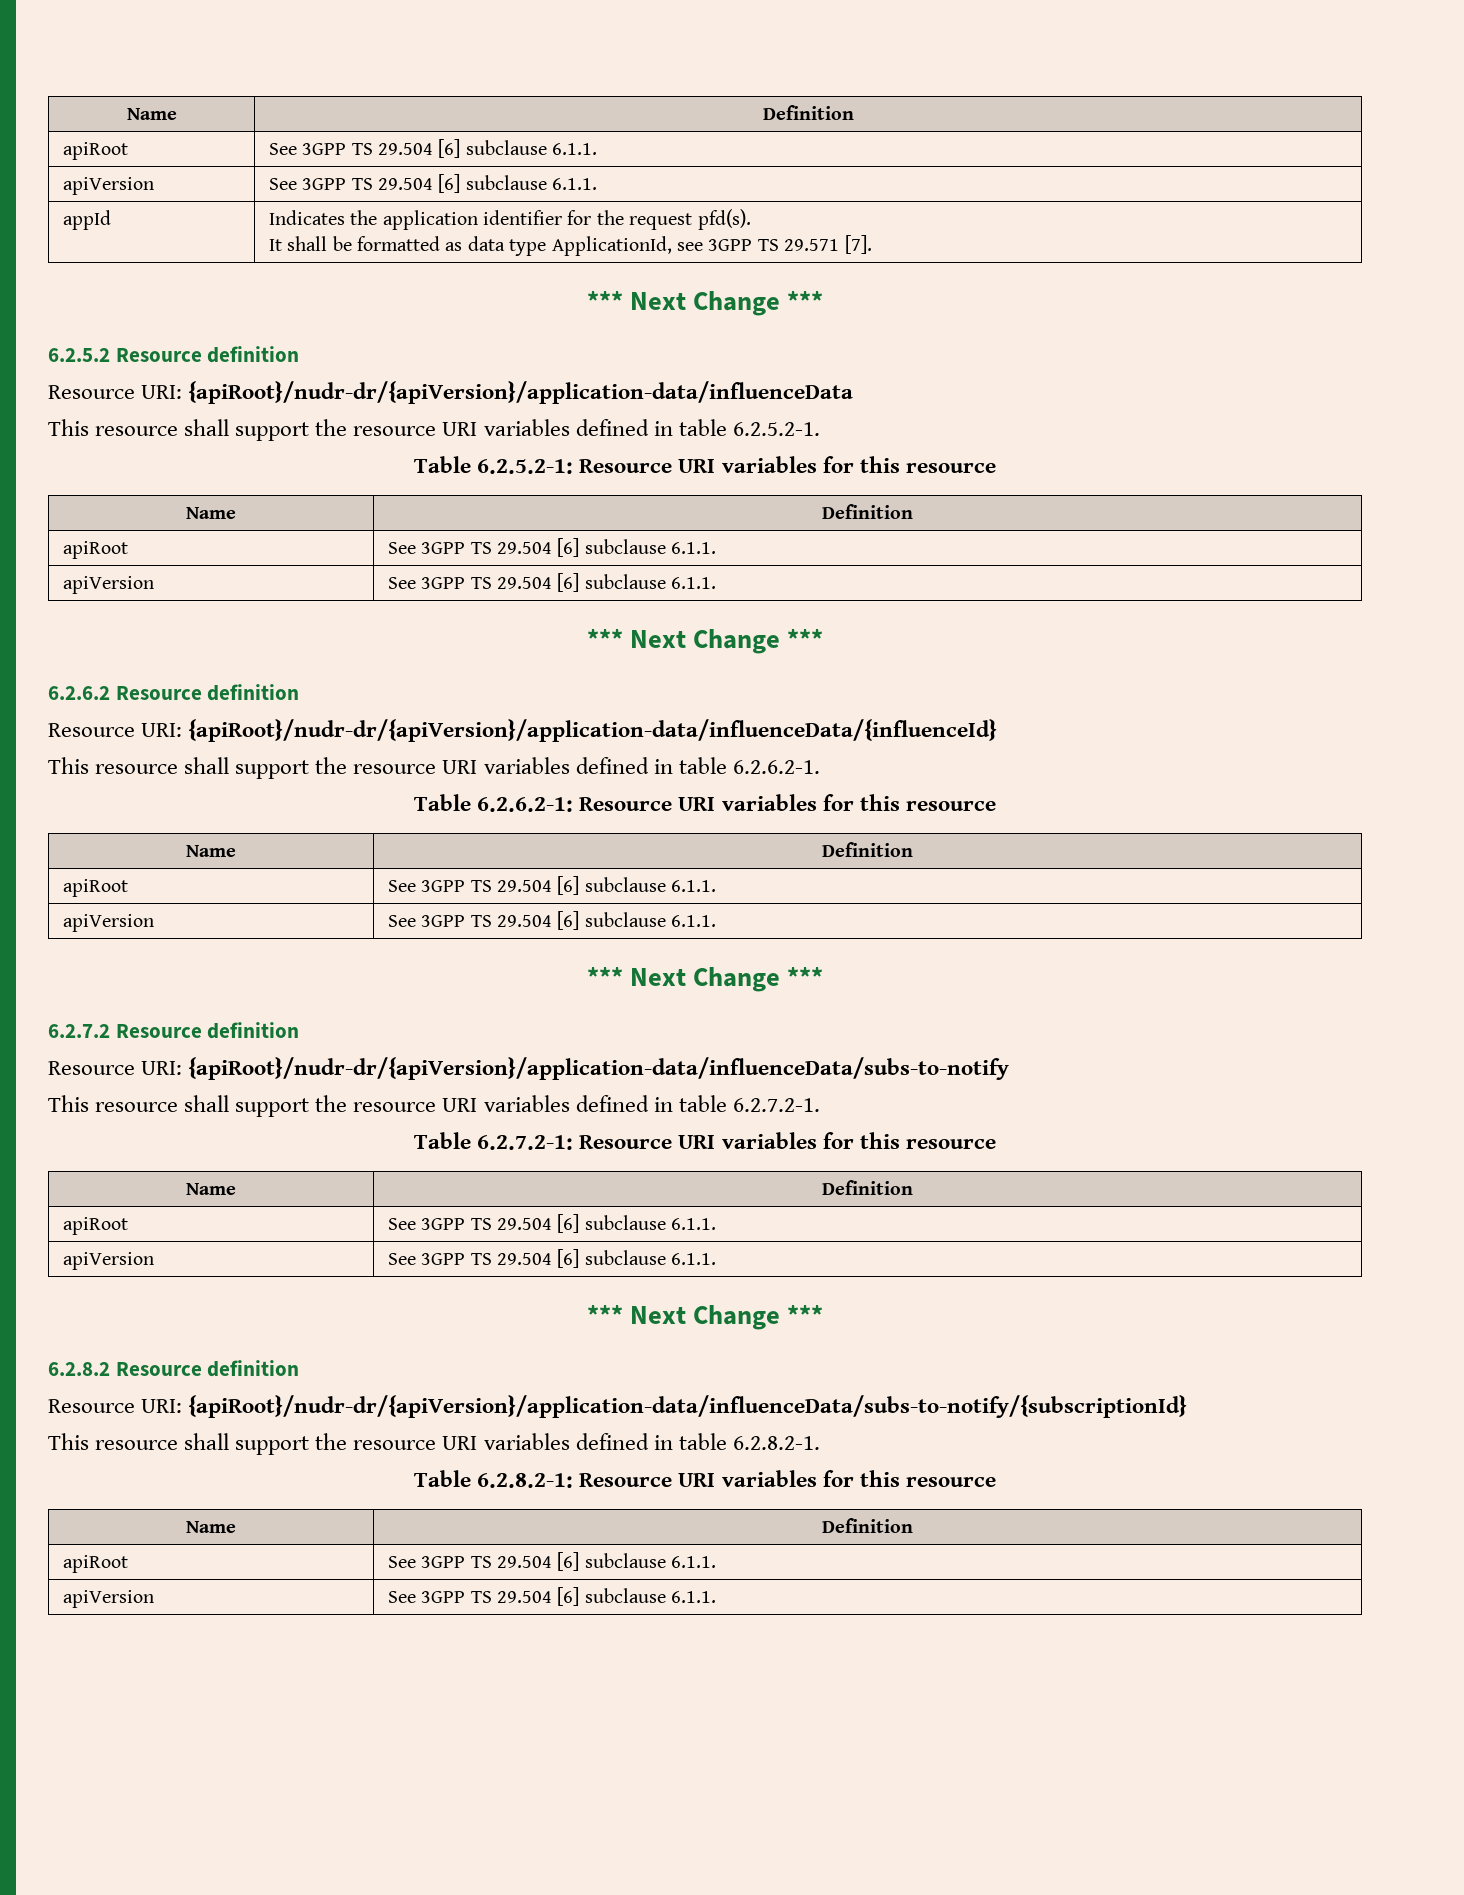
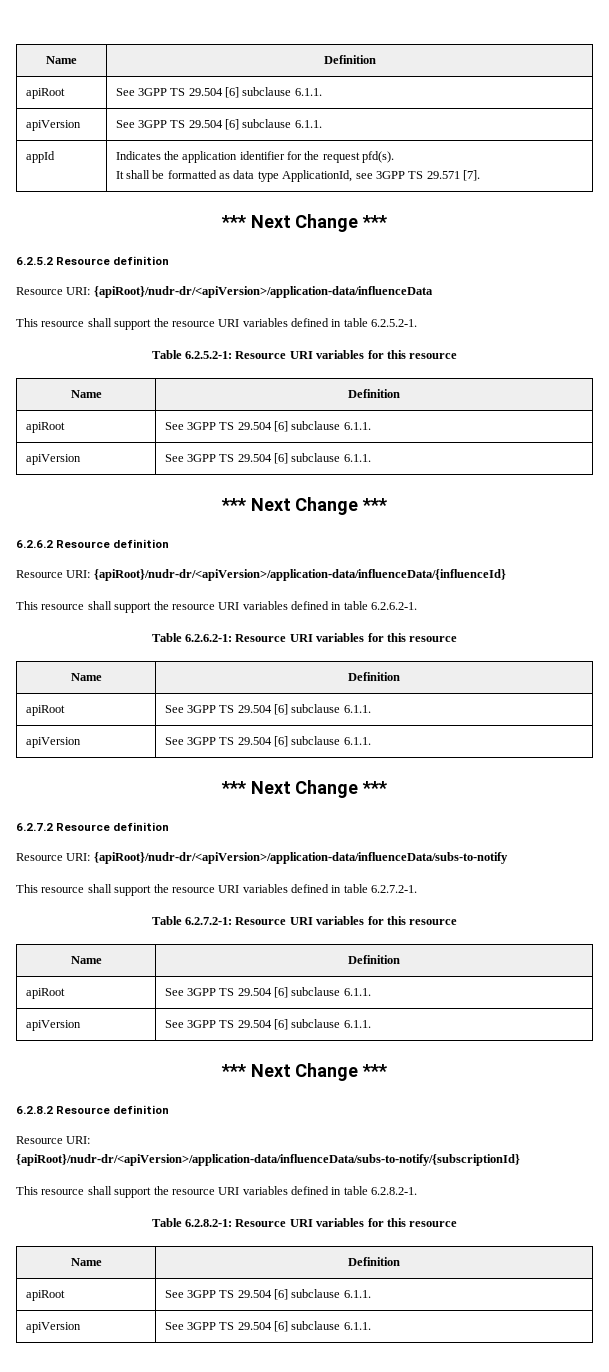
[188,381,854,404] {apiRoot}/nudr-dr/{apiVersion}/application-data/influenceData -> [93,286,433,298] {apiRoot}/nudr-dr/<apiVersion>/application-data/influenceData
[188,719,998,742] {apiRoot}/nudr-dr/{apiVersion}/application-data/influenceData/{influenceId} -> [93,569,506,581] {apiRoot}/nudr-dr/<apiVersion>/application-data/influenceData/{influenceId}
[188,1057,1010,1080] {apiRoot}/nudr-dr/{apiVersion}/application-data/influenceData/subs-to-notify -> [93,852,508,864] {apiRoot}/nudr-dr/<apiVersion>/application-data/influenceData/subs-to-notify
[188,1395,1188,1418] {apiRoot}/nudr-dr/{apiVersion}/application-data/influenceData/subs-to-notify/{subscriptionId} -> [16,1154,520,1166] {apiRoot}/nudr-dr/<apiVersion>/application-data/influenceData/subs-to-notify/{subscriptionId}

